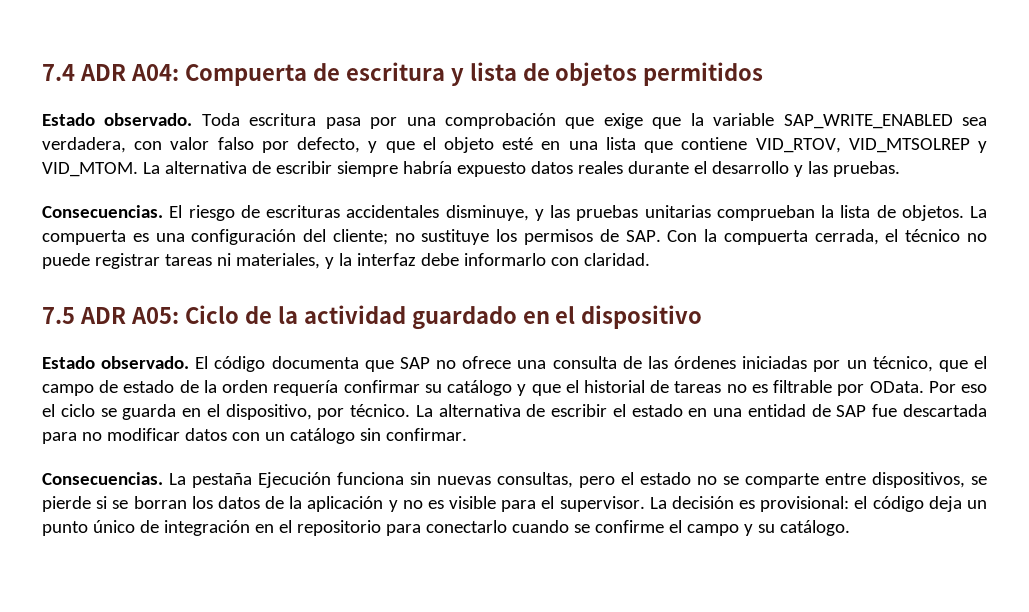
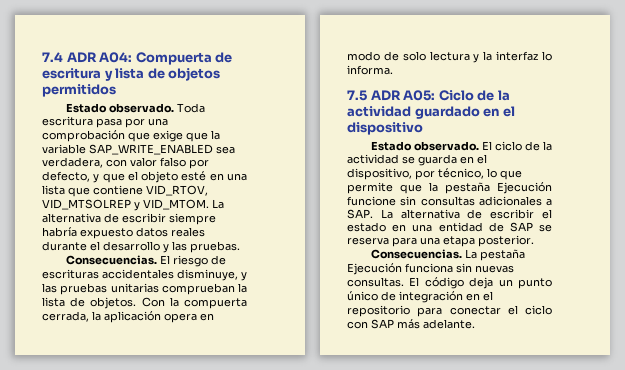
[970,206,987,218] [42,229,988,245] [42,253,650,269] La compuerta es una configuración del cliente; no sustituye los permisos de SAP. Con la compuerta cerrada, el técnico no puede registrar tareas ni materiales, y la interfaz debe informarlo con claridad. -> [141,297,247,309] [42,311,214,323] [347,51,552,63] [347,65,393,75] Con la compuerta cerrada, la aplicación opera en modo de solo lectura y la interfaz lo informa.
[214,356,987,372] [42,380,988,396] [42,404,95,417] código documenta que SAP no ofrece una consulta de las órdenes iniciadas por un técnico, que el campo de estado de la orden requería confirmar su catálogo y que el historial de tareas no es filtrable por OData. Por eso el ciclo -> [494,141,552,151] [347,154,399,164] ciclo de la actividad
[350,404,411,417] técnico. -> [438,168,522,180] [347,182,552,194] [347,196,552,206] [347,209,373,219] técnico, lo que permite que la pestaña Ejecución funcione sin consultas adicionales a SAP.
[872,404,988,417] [42,428,467,444] fue descartada para no modificar datos con un catálogo sin confirmar. -> [539,224,552,232] [347,235,534,247] se reserva para una etapa posterior.
[497,472,987,488] [42,496,868,512] consultas, pero el estado no se comparte entre dispositivos, se pierde si se borran los datos de la aplicación y no es visible para el supervisor. La decisión es provisional: el -> [347,277,420,287] consultas. El
[425,520,850,536] conectarlo cuando se confirme el campo y su catálogo. -> [449,305,552,315] [347,319,475,329] conectar el ciclo con SAP más adelante.

